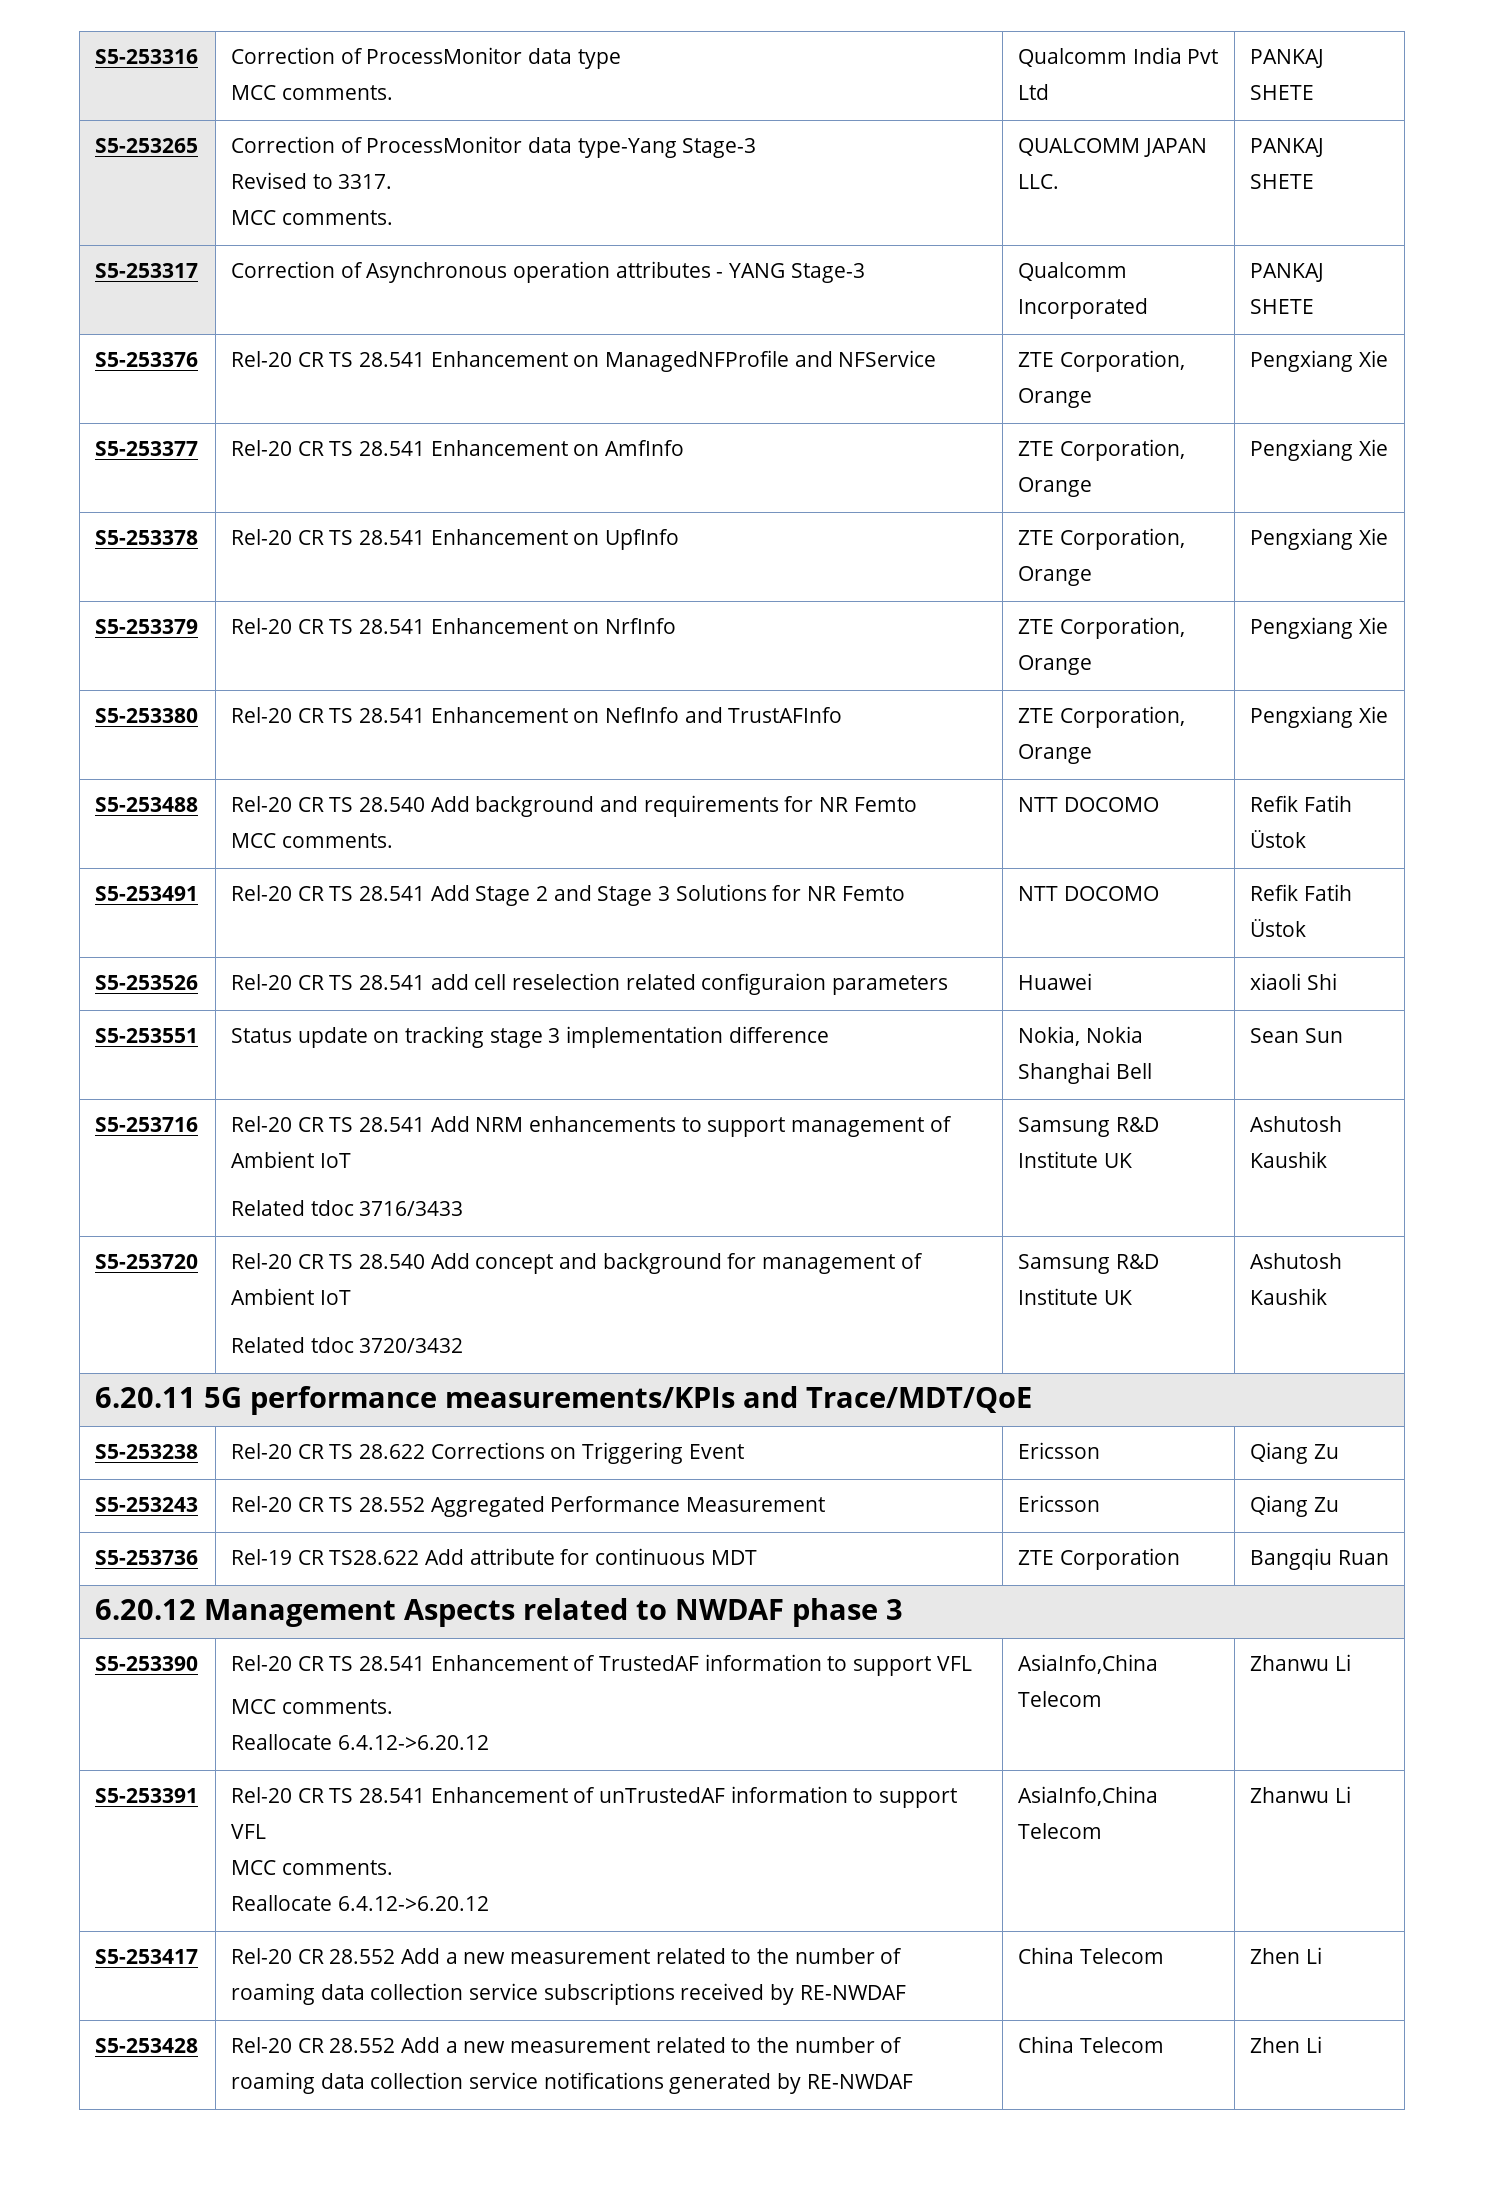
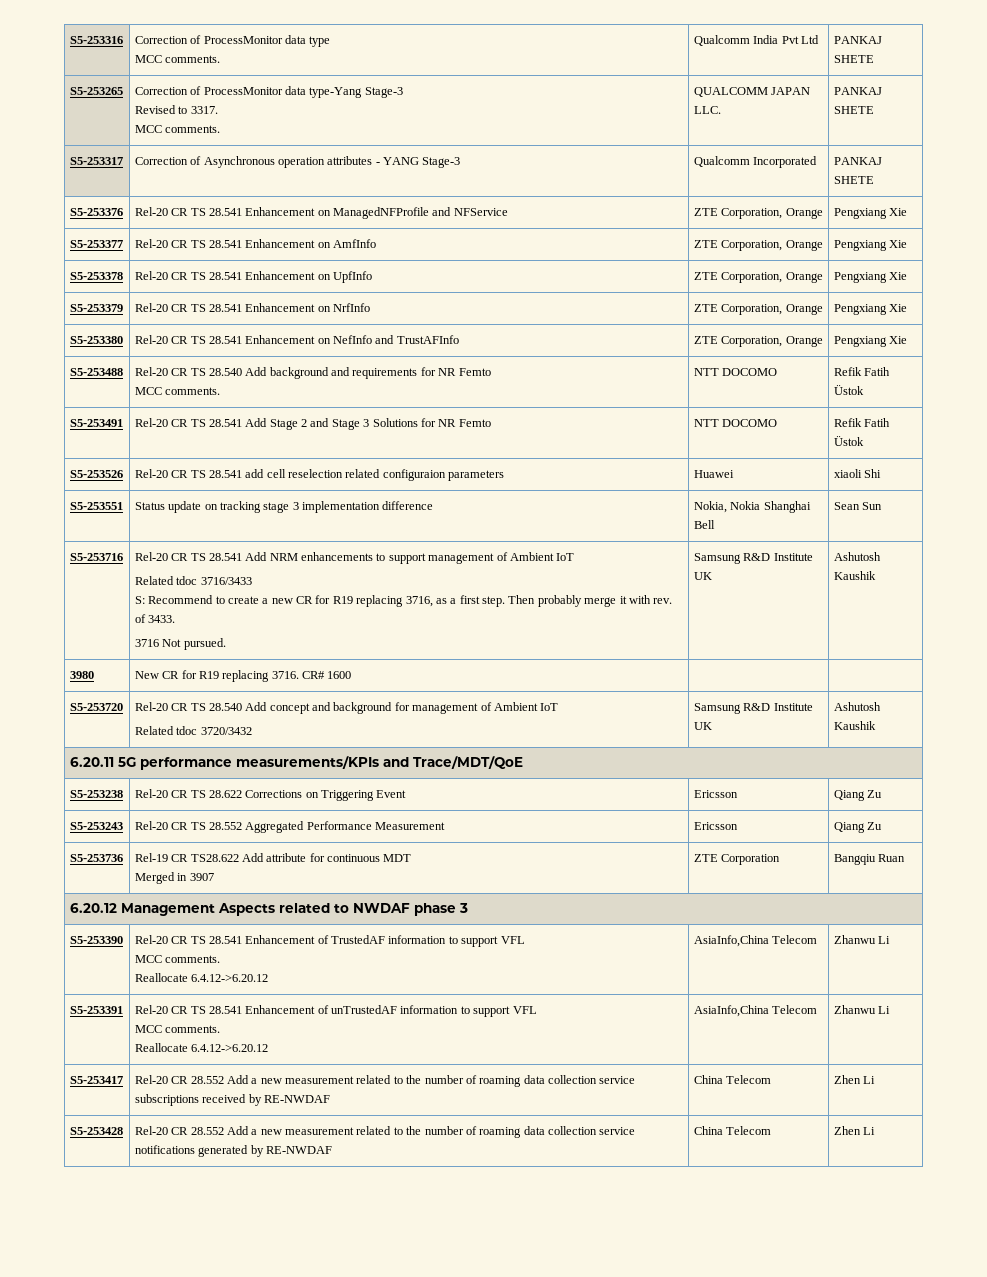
[1018,1117,1159,1137] [1018,1151,1132,1168] [1250,1116,1343,1132] [1250,1151,1328,1168] | Samsung R&D Institute UK | Ashutosh Kaushik -> [134,595,673,607] [134,614,176,623] [134,638,226,650] [693,553,813,564] [693,572,712,580] [833,552,881,561] [833,571,876,580] [69,671,94,679] [134,670,352,682] // S: Recommend to create a new CR for R19 replacing 3716, as a first step. Then probably merge it with rev. of 3433. // 3716 Not pursued. | Samsung R&D Institute UK | Ashutosh Kaushik // 3980 | New CR for R19 replacing 3716. CR# 1600 | |
(757, 1557) none -> [134,872,214,884] // Merged in 3907

